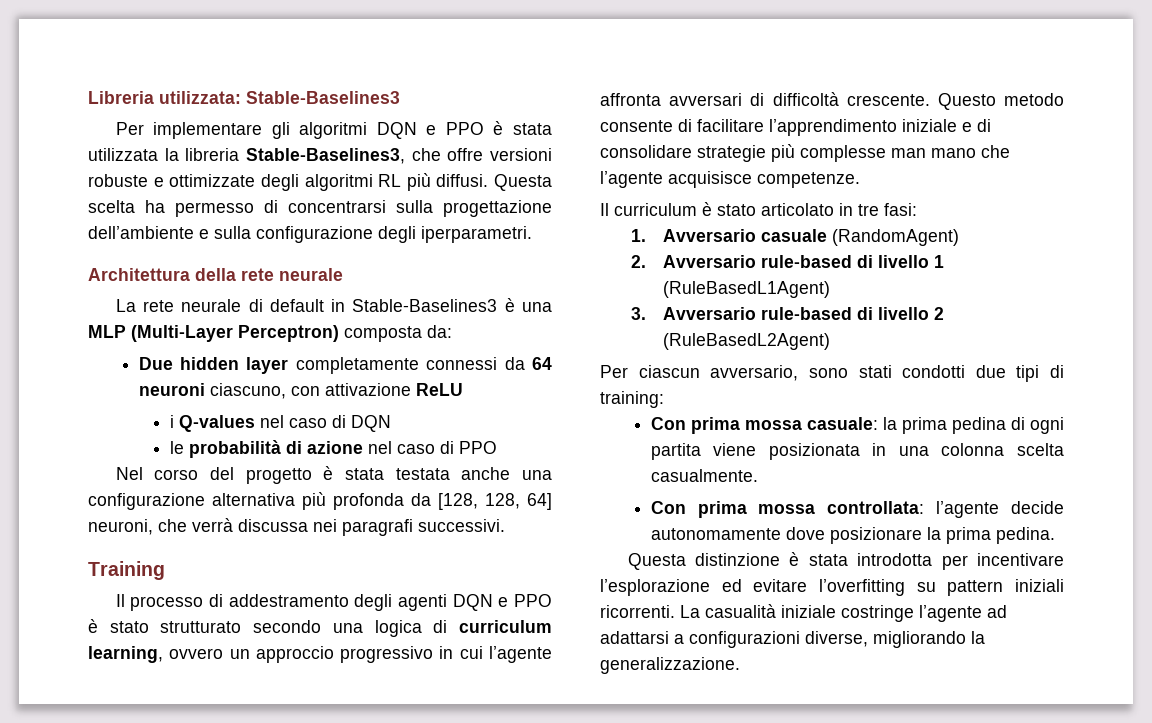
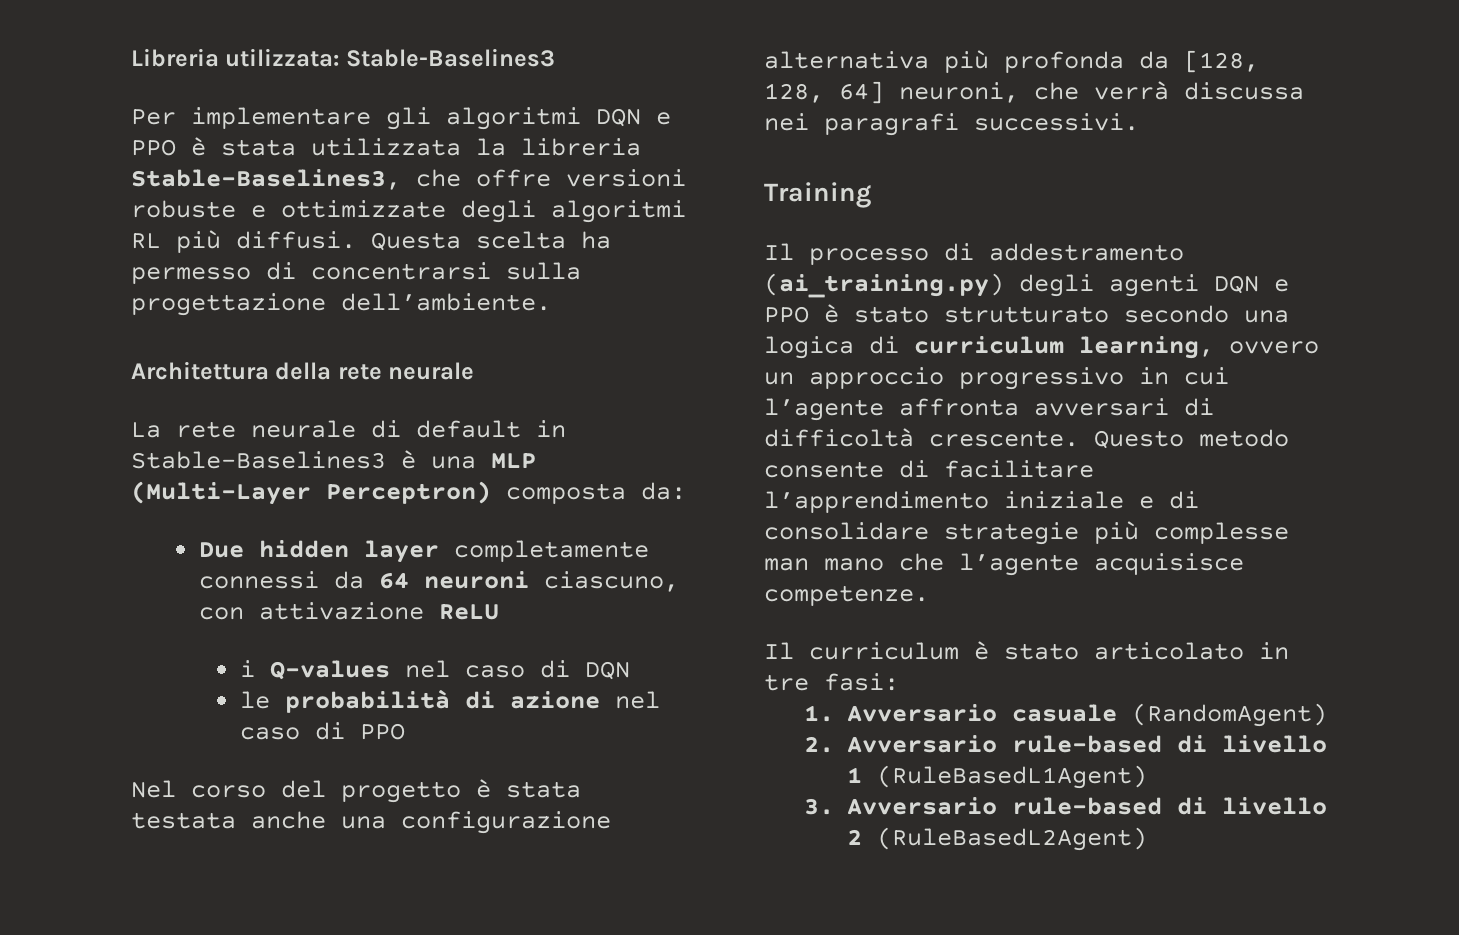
[88,226,532,243] dell’ambiente e sulla configurazione degli iperparametri. -> [341,293,551,311] dell’ambiente.
(349, 600) none -> [764,273,1004,298] (ai_training.py)
[600,365,1064,382] [600,391,664,408] [650,417,1064,434] [650,443,1064,460] [650,469,758,482] [650,501,1064,518] [650,527,1055,544] [627,552,1064,570] [600,579,1064,596] [600,604,1007,622] [600,631,985,648] [600,657,740,674] // Per ciascun avversario, sono stati condotti due tipi di training: // Con prima mossa casuale: la prima pedina di ogni partita viene posizionata in una colonna scelta casualmente. // Con prima mossa controllata: l’agente decide autonomamente dove posizionare la prima pedina. // Questa distinzione è stata introdotta per incentivare l’esplorazione ed evitare l’overfitting su pattern iniziali ricorrenti. La casualità iniziale costringe l’agente ad adattarsi a configurazioni diverse, migliorando la generalizzazione. -> (1148, 839) none

